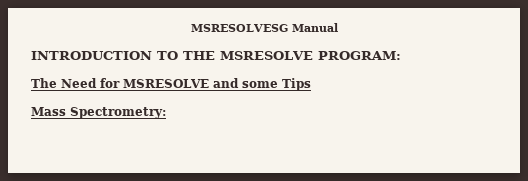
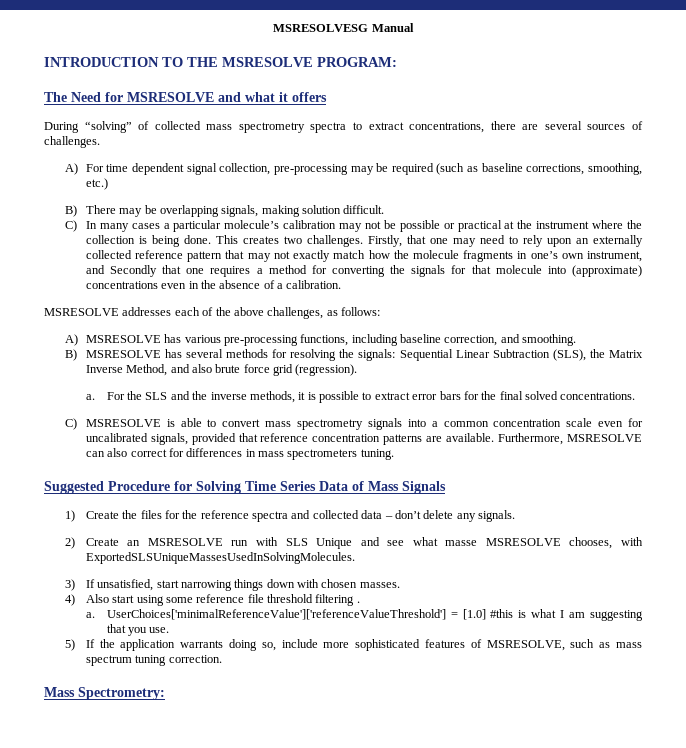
[241,78,311,91] some Tips -> [245,92,327,102] [44,121,643,133] [44,136,100,148] [64,163,642,175] [85,178,108,190] [64,205,385,217] [64,220,642,232] [85,235,643,247] [85,250,642,262] [85,265,643,277] [85,280,342,289] [44,307,380,319] [64,334,577,346] [64,349,643,361] [85,364,358,376] [85,391,636,403] [64,418,644,430] [85,433,642,445] [85,448,394,460] [44,481,446,494] [64,510,516,522] [64,537,643,549] [85,552,355,564] [64,579,400,591] [64,594,360,606] [85,609,643,621] [106,624,170,636] [64,639,643,651] [85,655,222,666] what it offers // During “solving” of collected mass spectrometry spectra to extract concentrations, there are several sources of challenges. // A) For time dependent signal collection, pre-processing may be required (such as baseline corrections, smoothing, etc.) // B) There may be overlapping signals, making solution difficult. // C) In many cases a particular molecule’s calibration may not be possible or practical at the instrument where the collection is being done. This creates two challenges. Firstly, that one may need to rely upon an externally collected reference pattern that may not exactly match how the molecule fragments in one’s own instrument, and Secondly that one requires a method for converting the signals for that molecule into (approximate) concentrations even in the absence of a calibration. // MSRESOLVE addresses each of the above challenges, as follows: // A) MSRESOLVE has various pre-processing functions, including baseline correction, and smoothing. // B) MSRESOLVE has several methods for resolving the signals: Sequential Linear Subtraction (SLS), the Matrix Inverse Method, and also brute force grid (regression). // a. For the SLS and the inverse methods, it is possible to extract error bars for the final solved concentrations. // C) MSRESOLVE is able to convert mass spectrometry signals into a common concentration scale even for uncalibrated signals, provided that reference concentration patterns are available. Furthermore, MSRESOLVE can also correct for differences in mass spectrometers tuning. // Suggested Procedure for Solving Time Series Data of Mass Signals // 1) Create the files for the reference spectra and collected data – don’t delete any signals. // 2) Create an MSRESOLVE run with SLS Unique and see what masse MSRESOLVE chooses, with ExportedSLSUniqueMassesUsedInSolvingMolecules. // 3) If unsatisfied, start narrowing things down with chosen masses. // 4) Also start using some reference file threshold filtering . // a. UserChoices['minimalReferenceValue']['referenceValueThreshold'] = [1.0] #this is what I am suggesting that you use. // 5) If the application warrants doing so, include more sophisticated features of MSRESOLVE, such as mass spectrum tuning correction.

